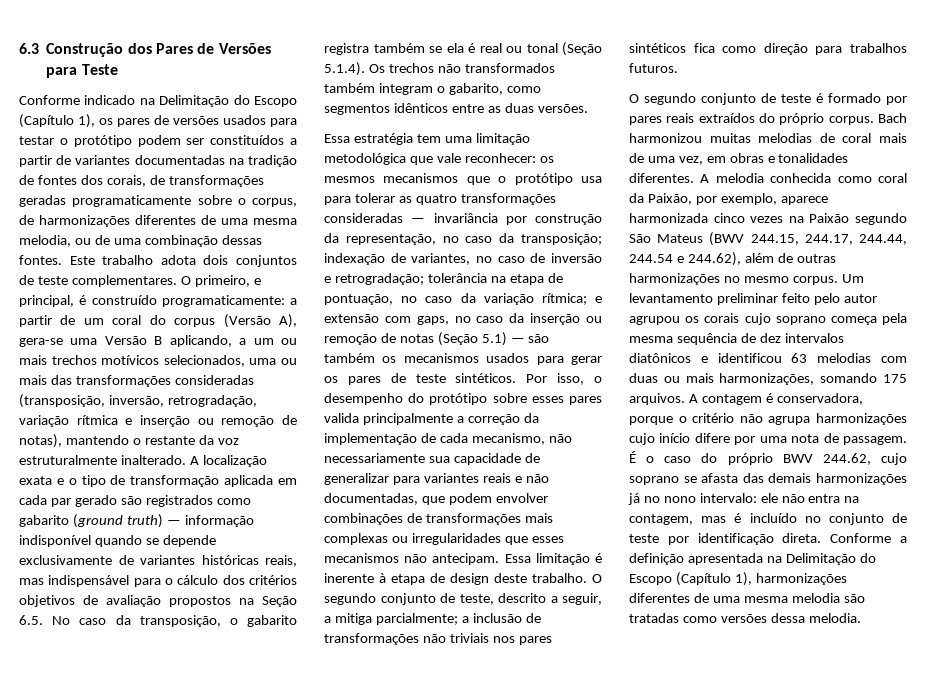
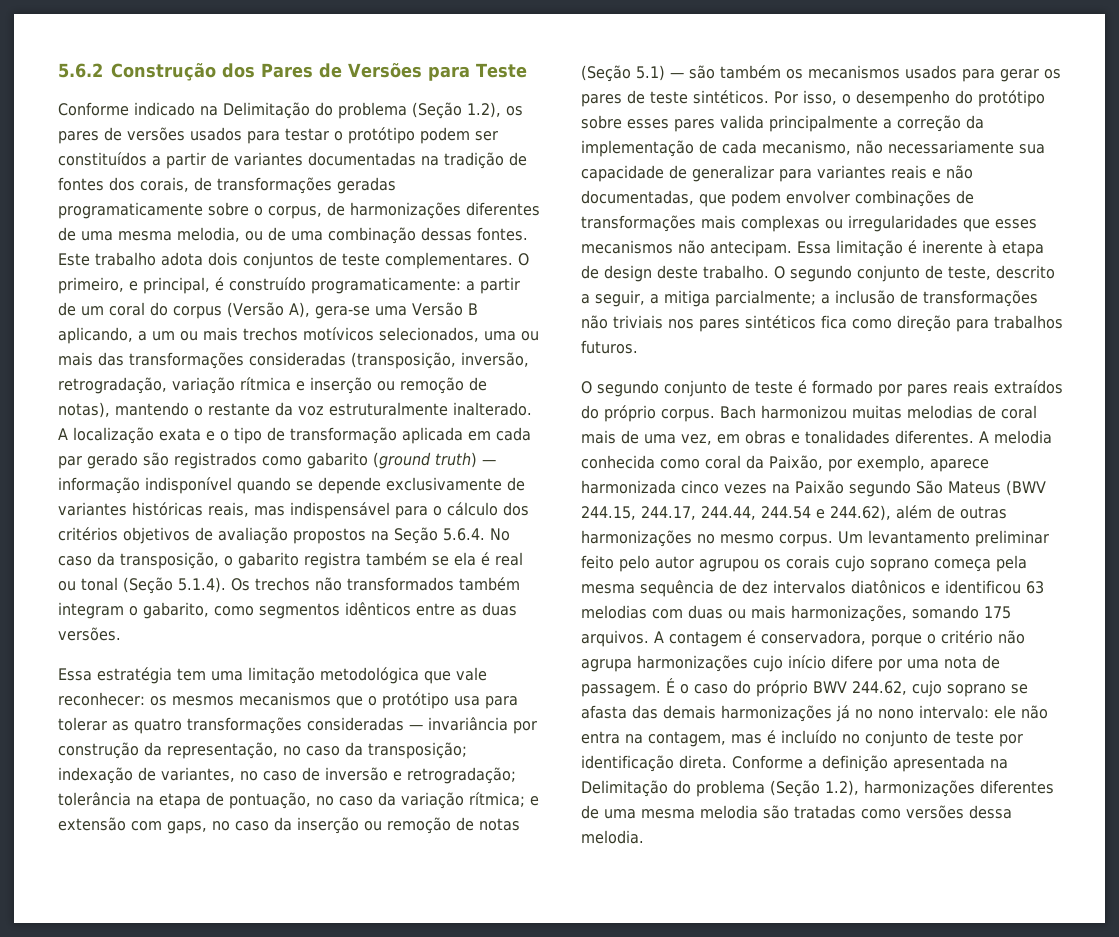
[19,43,39,54] 6.3 -> [58,63,103,78] 5.6.2
[254,96,297,107] [19,114,95,128] Escopo (Capítulo 1), -> [338,102,501,119] problema (Seção 1.2),
[19,615,43,625] 6.5. -> [443,528,485,541] 5.6.4.
[629,572,752,586] Escopo (Capítulo 1), -> [696,780,859,797] problema (Seção 1.2),

